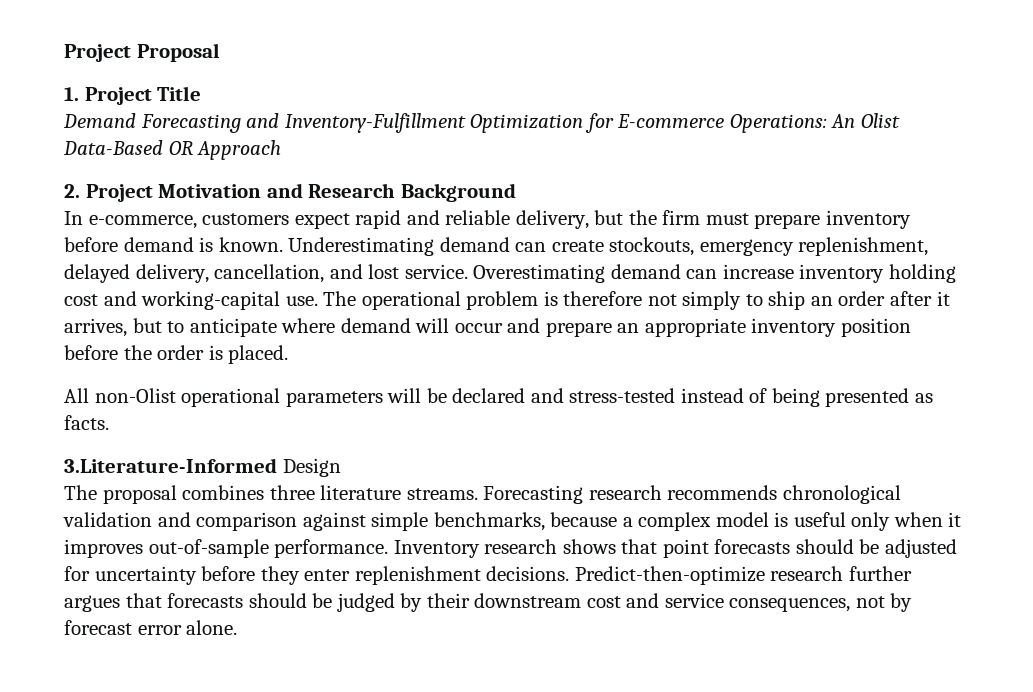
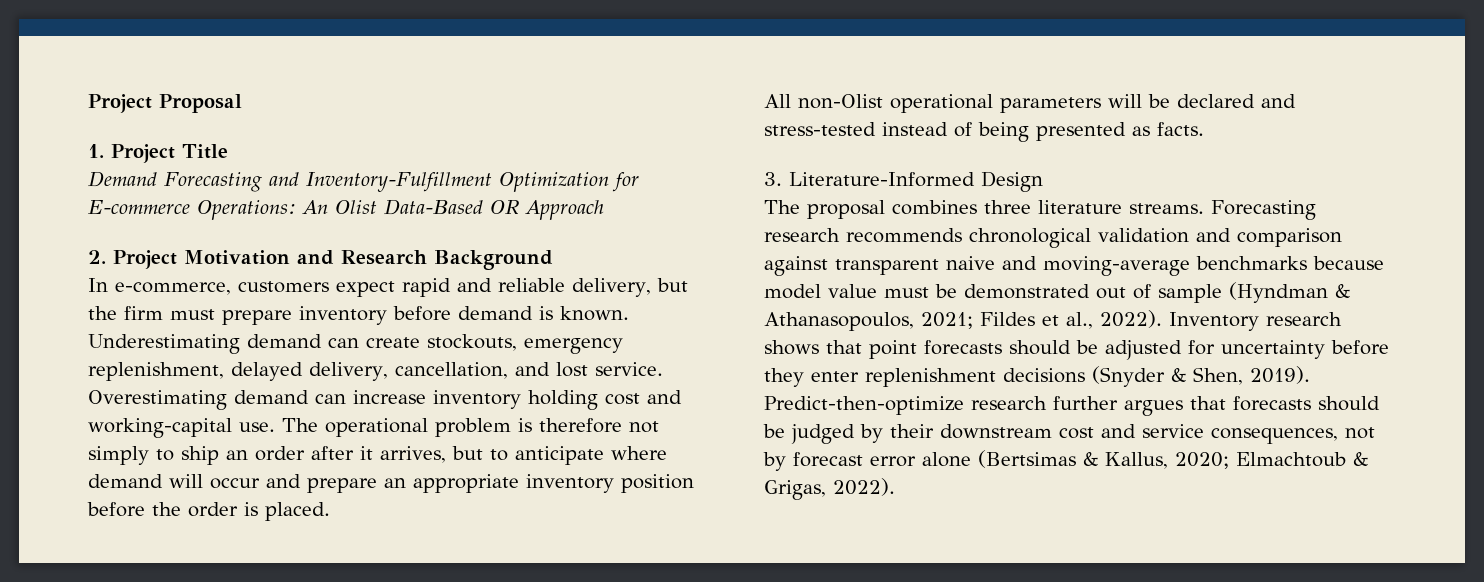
[64,458,277,473] 3.Literature-Informed -> [764,172,975,187] 3. Literature-Informed
[371,512,962,531] [64,539,389,558] simple benchmarks, because a complex model is useful only when it improves out-of-sample performance. -> [835,256,1384,276] [764,282,1350,303] [764,310,1162,331] transparent naive and moving-average benchmarks because model value must be demonstrated out of sample (Hyndman & Athanasopoulos, 2021; Fildes et al., 2022).
[486,566,570,581] decisions. -> [1003,366,1310,387] decisions (Snyder & Shen, 2019).
[186,620,238,635] alone. -> [922,450,1368,469] [764,478,895,500] alone (Bertsimas & Kallus, 2020; Elmachtoub & Grigas, 2022).

